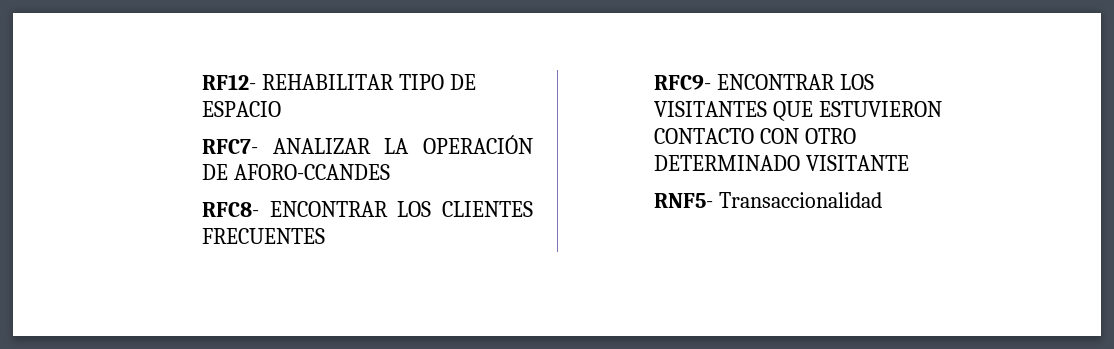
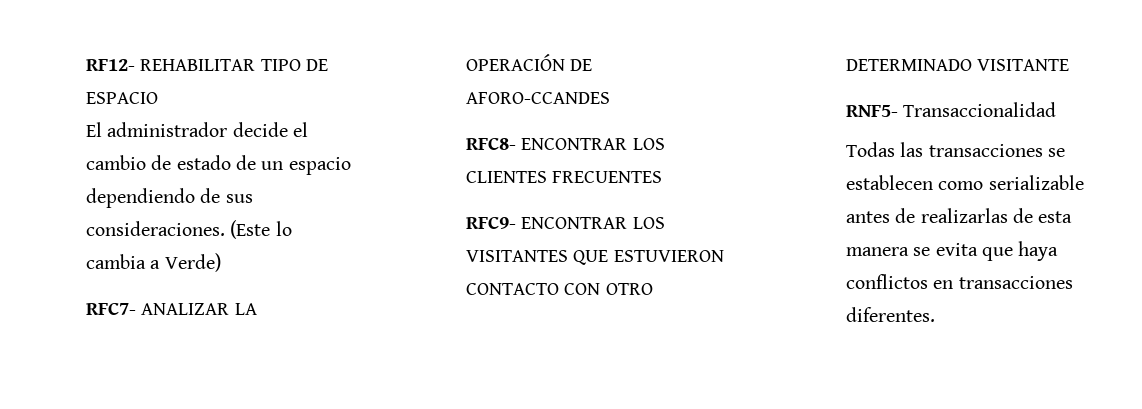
(282, 109) none -> [86,122,308,137] [86,155,351,175] [86,188,253,208] [86,220,292,239] [86,253,221,272] // El administrador decide el cambio de estado de un espacio dependiendo de sus consideraciones. (Este lo cambia a Verde)
(883, 200) none -> [846,142,1065,157] [846,175,1084,190] [846,208,1073,223] [846,241,1059,261] [846,274,1073,289] [846,307,936,322] // Todas las transacciones se establecen como serializable antes de realizarlas de esta manera se evita que haya conflictos en transacciones diferentes.

